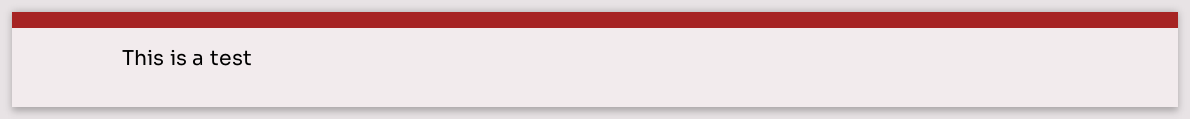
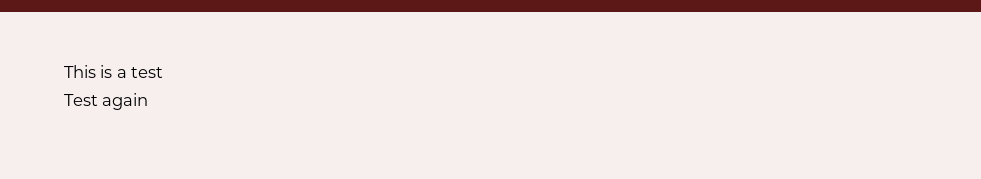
(252, 58) none -> [64,93,149,110] // Test again

